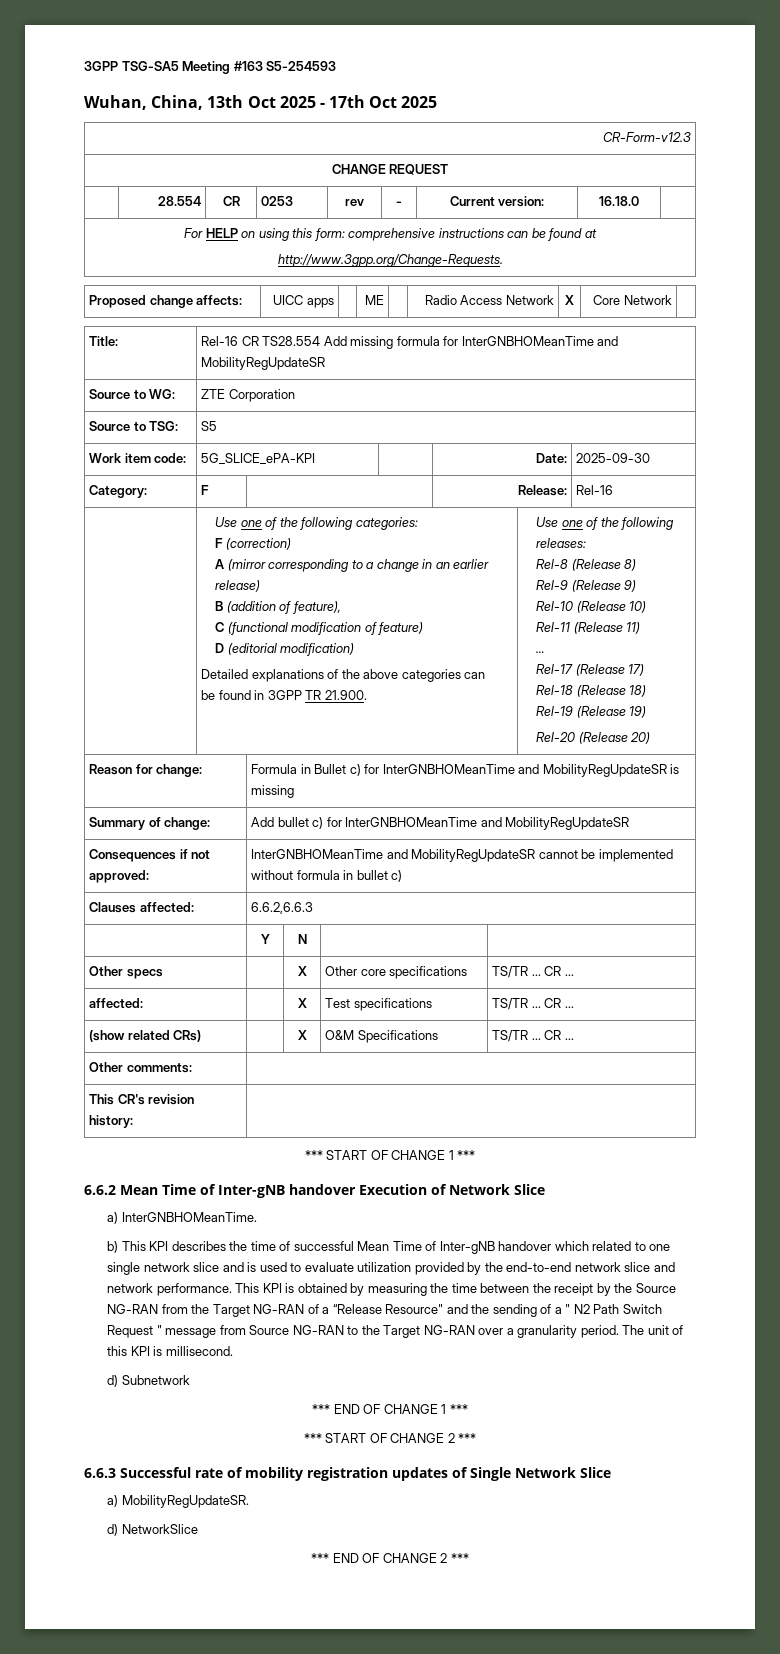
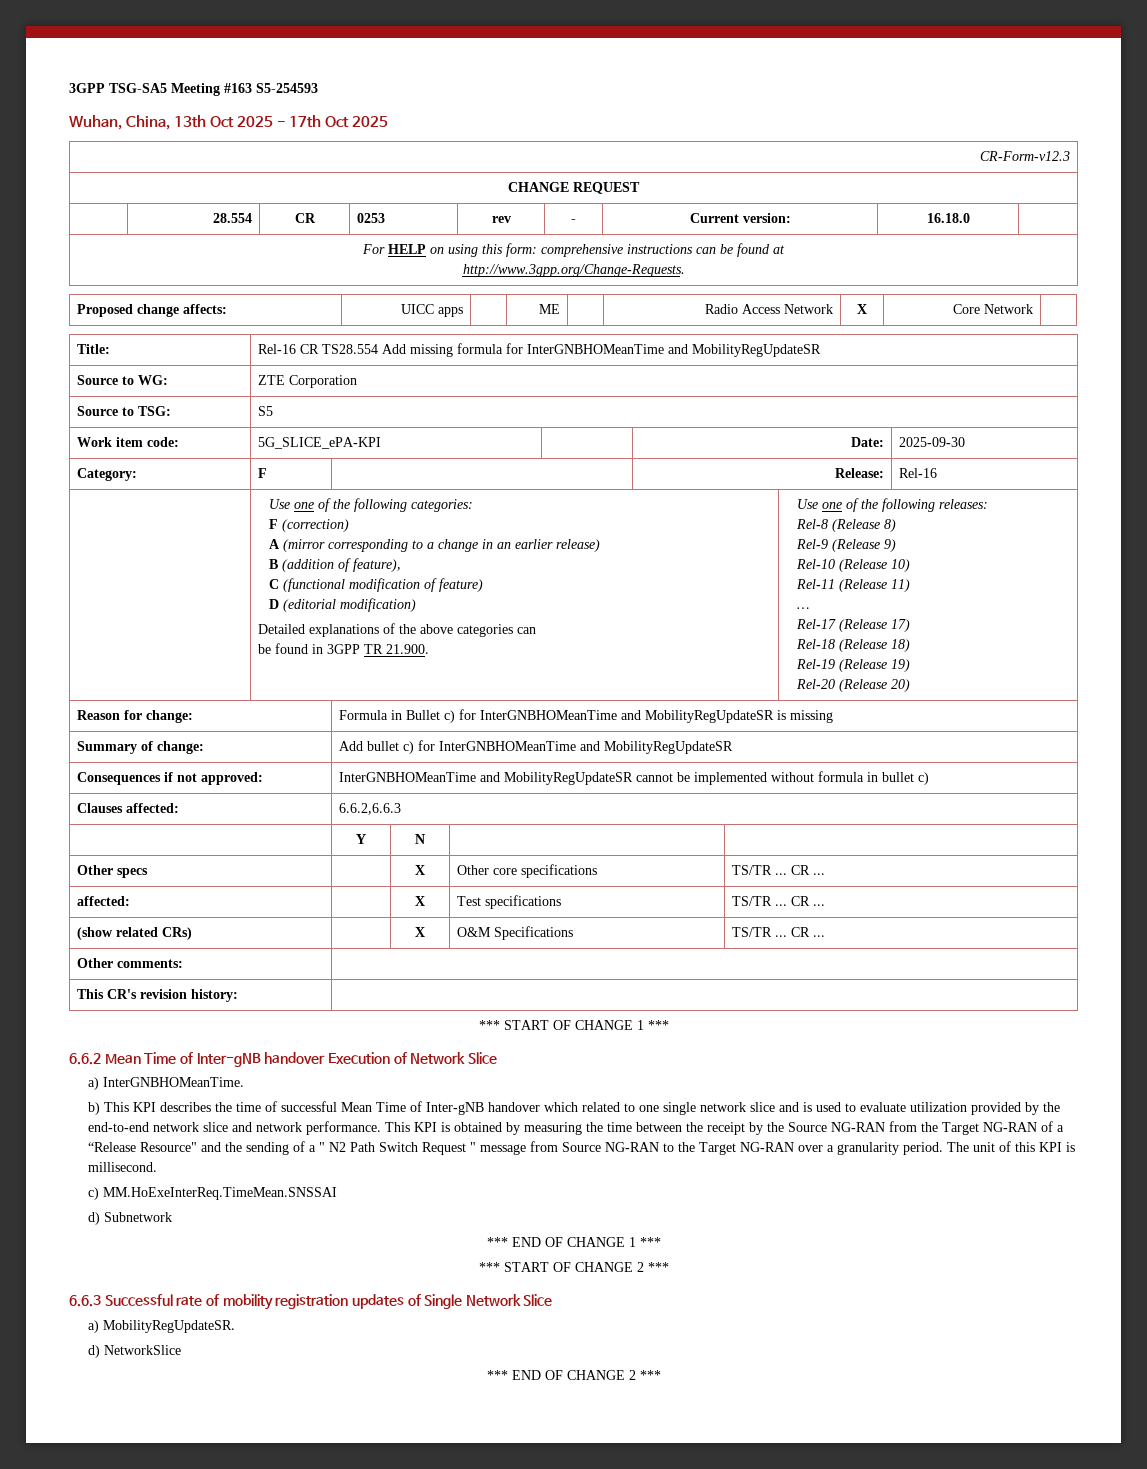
(233, 1351) none -> [88,1187,338,1200] // c) MM.HoExeInterReq.TimeMean.SNSSAI

